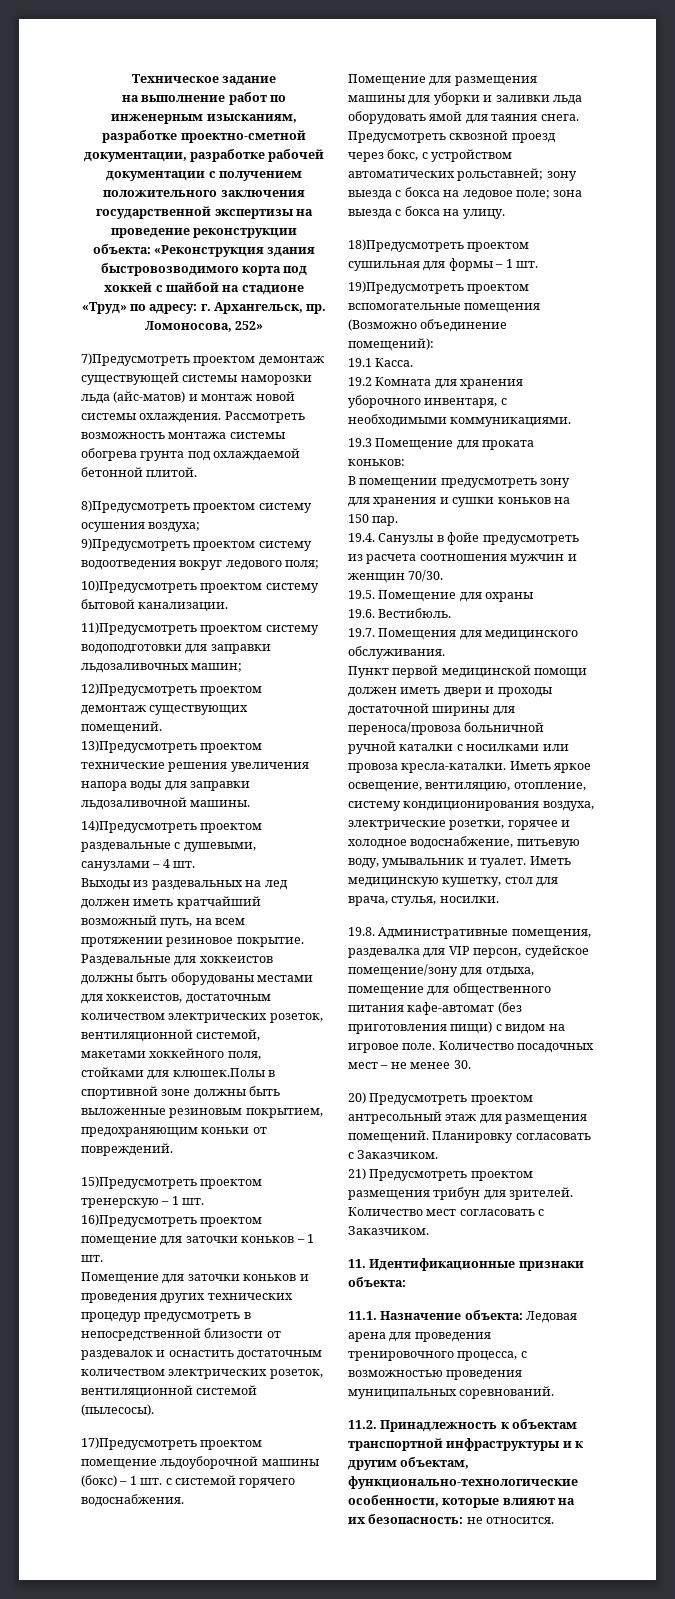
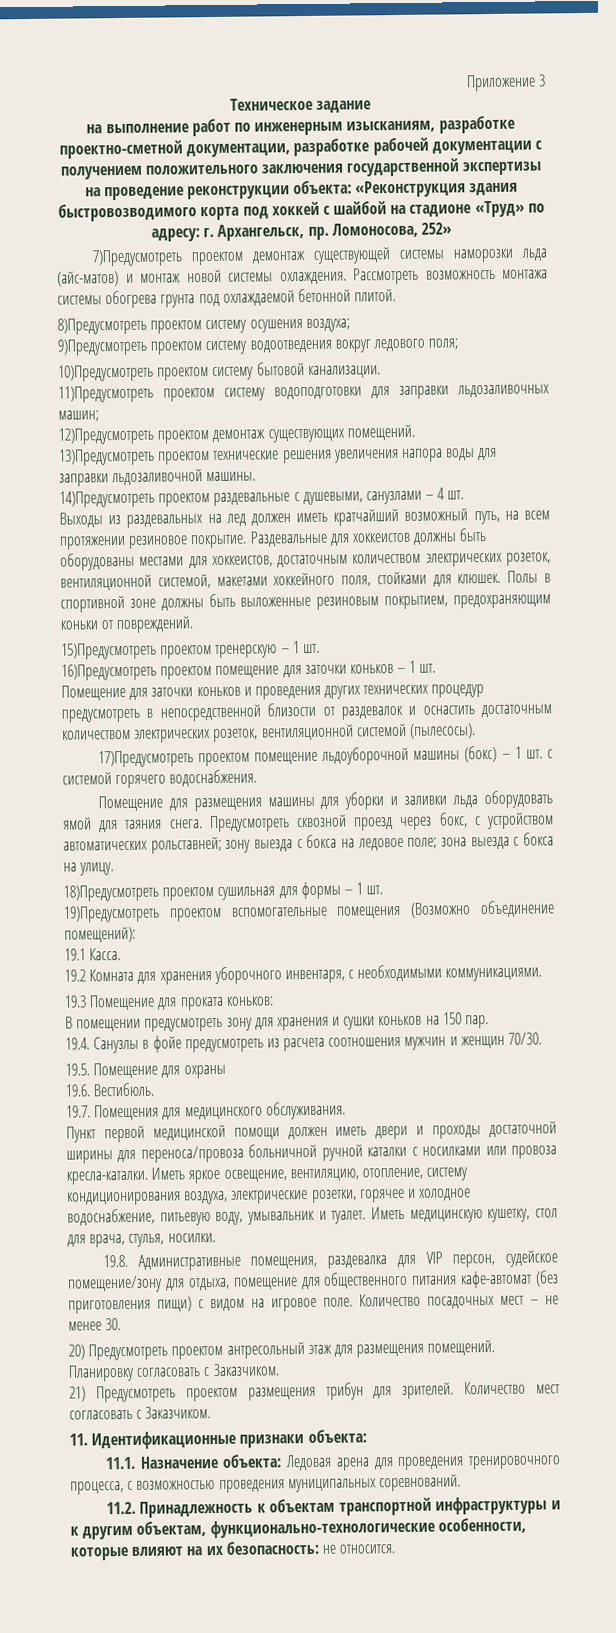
(131, 78) none -> [465,74,546,92] Приложение 3 //
[172,1068,265,1077] клюшек.Полы -> [457,570,539,584] клюшек. Полы

